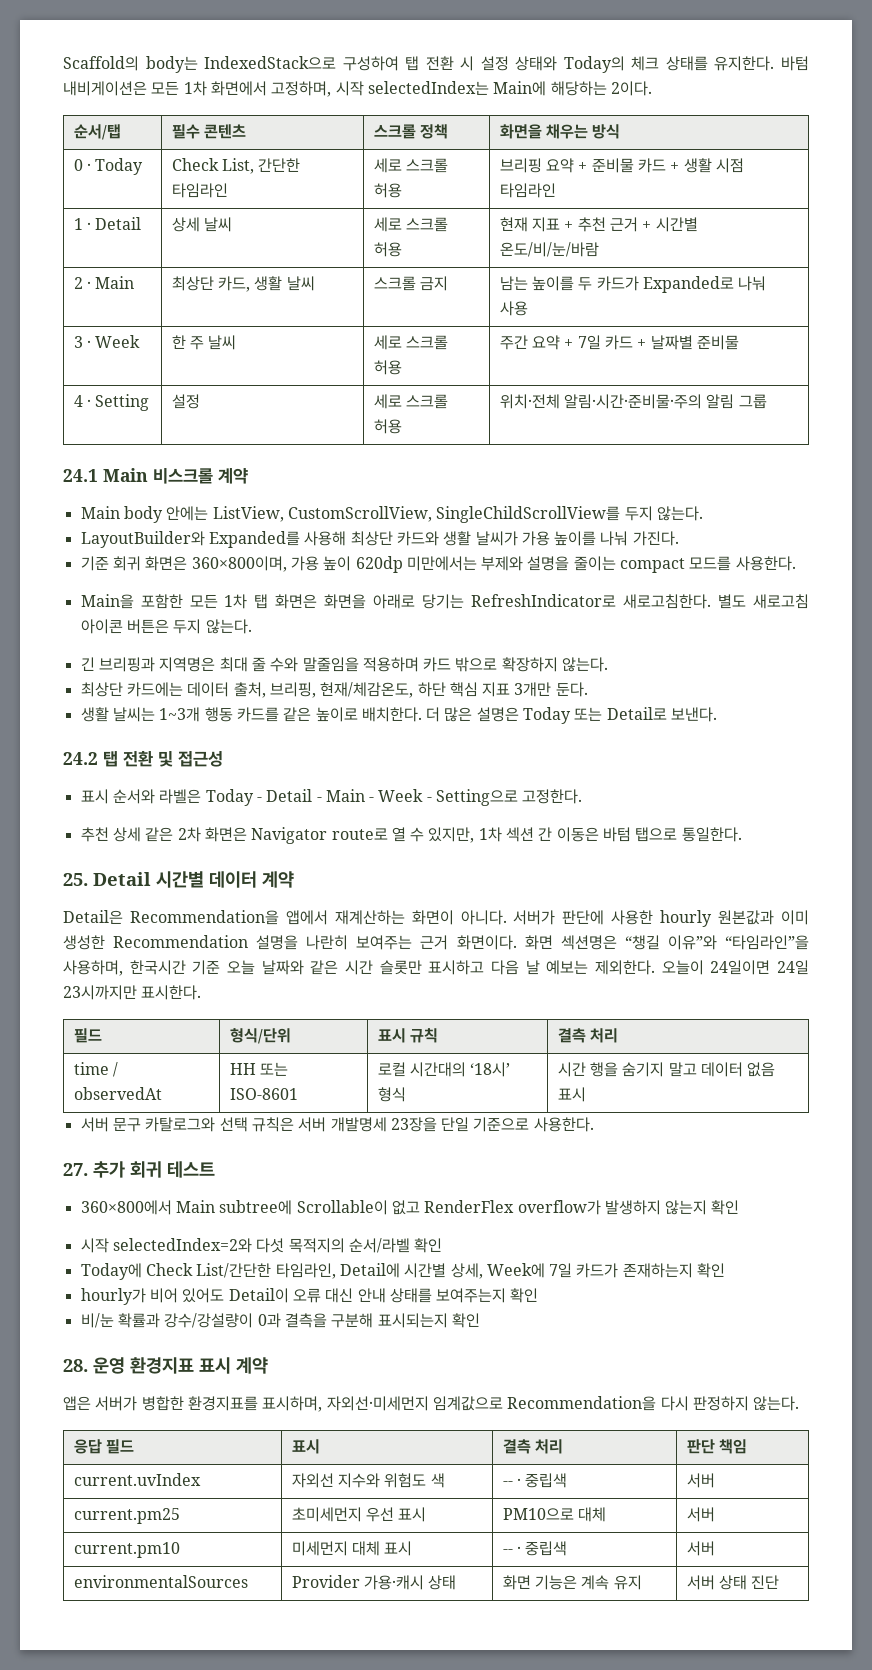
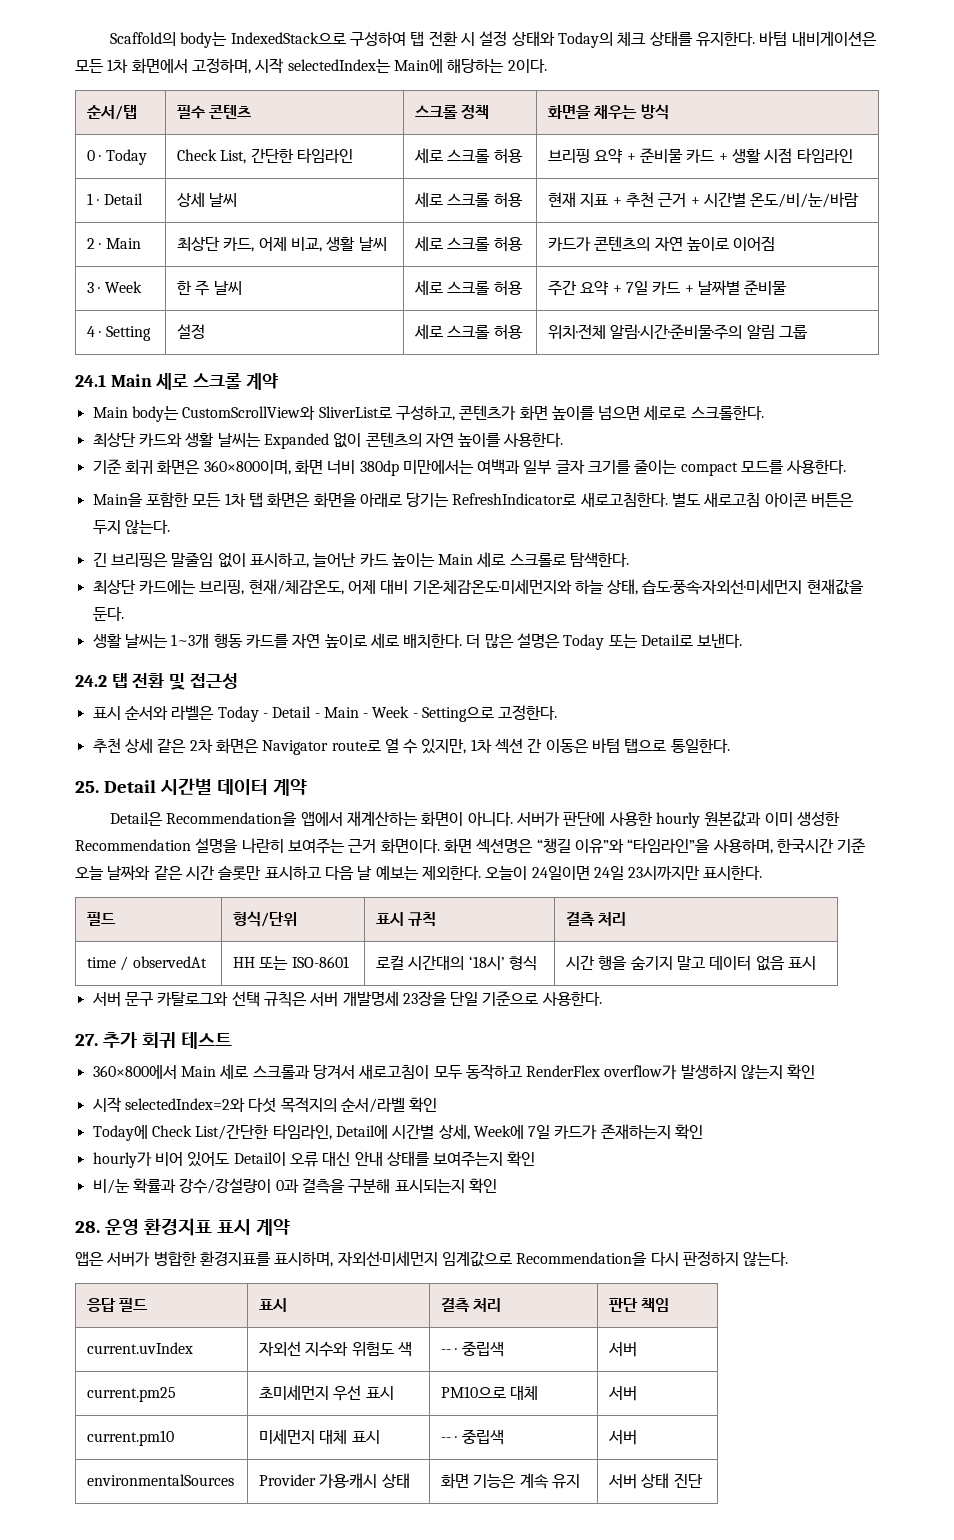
(251, 284) none -> [258,237,323,252] 어제 비교,
[373,276,449,291] [499,276,767,293] [499,301,528,316] 스크롤 금지 | 남는 높이를 두 카드가 Expanded로 나눠 사용 -> [414,236,523,252] [548,236,776,251] 세로 스크롤 허용 | 카드가 콘텐츠의 자연 높이로 이어짐
[153,468,213,484] 비스크롤 -> [156,373,242,390] 세로 스크롤
[123,506,703,523] [80,531,679,548] [80,556,570,573] body 안에는 ListView, CustomScrollView, SingleChildScrollView를 두지 않는다. // LayoutBuilder와 Expanded를 사용해 최상단 카드와 생활 날씨가 가용 높이를 나눠 가진다. // 기준 회귀 화면은 360×800이며, 가용 높이 620dp 미만에서는 부제와 설명을 -> [131,405,764,422] [92,432,564,449] [92,459,632,476] body는 CustomScrollView와 SliverList로 구성하고, 콘텐츠가 화면 높이를 넘으면 세로로 스크롤한다. // 최상단 카드와 생활 날씨는 Expanded 없이 콘텐츠의 자연 높이를 사용한다. // 기준 회귀 화면은 360×800이며, 화면 너비 380dp 미만에서는 여백과 일부 글자 크기를
[98,657,609,672] [80,682,552,698] 브리핑과 지역명은 최대 줄 수와 말줄임을 적용하며 카드 밖으로 확장하지 않는다. // 최상단 카드에는 데이터 출처, 브리핑, 현재/체감온도, 하단 핵심 지표 3개만 -> [110,552,630,568] [92,579,864,595] 브리핑은 말줄임 없이 표시하고, 늘어난 카드 높이는 Main 세로 스크롤로 탐색한다. // 최상단 카드에는 브리핑, 현재/체감온도, 어제 대비 기온·체감온도·미세먼지와 하늘 상태, 습도·풍속·자외선·미세먼지 현재값을
[283,707,358,722] 같은 높이로 -> [292,633,399,648] 자연 높이로 세로
[219,1200,420,1215] subtree에 Scrollable이 없고 -> [219,1064,522,1080] 세로 스크롤과 당겨서 새로고침이 모두 동작하고

